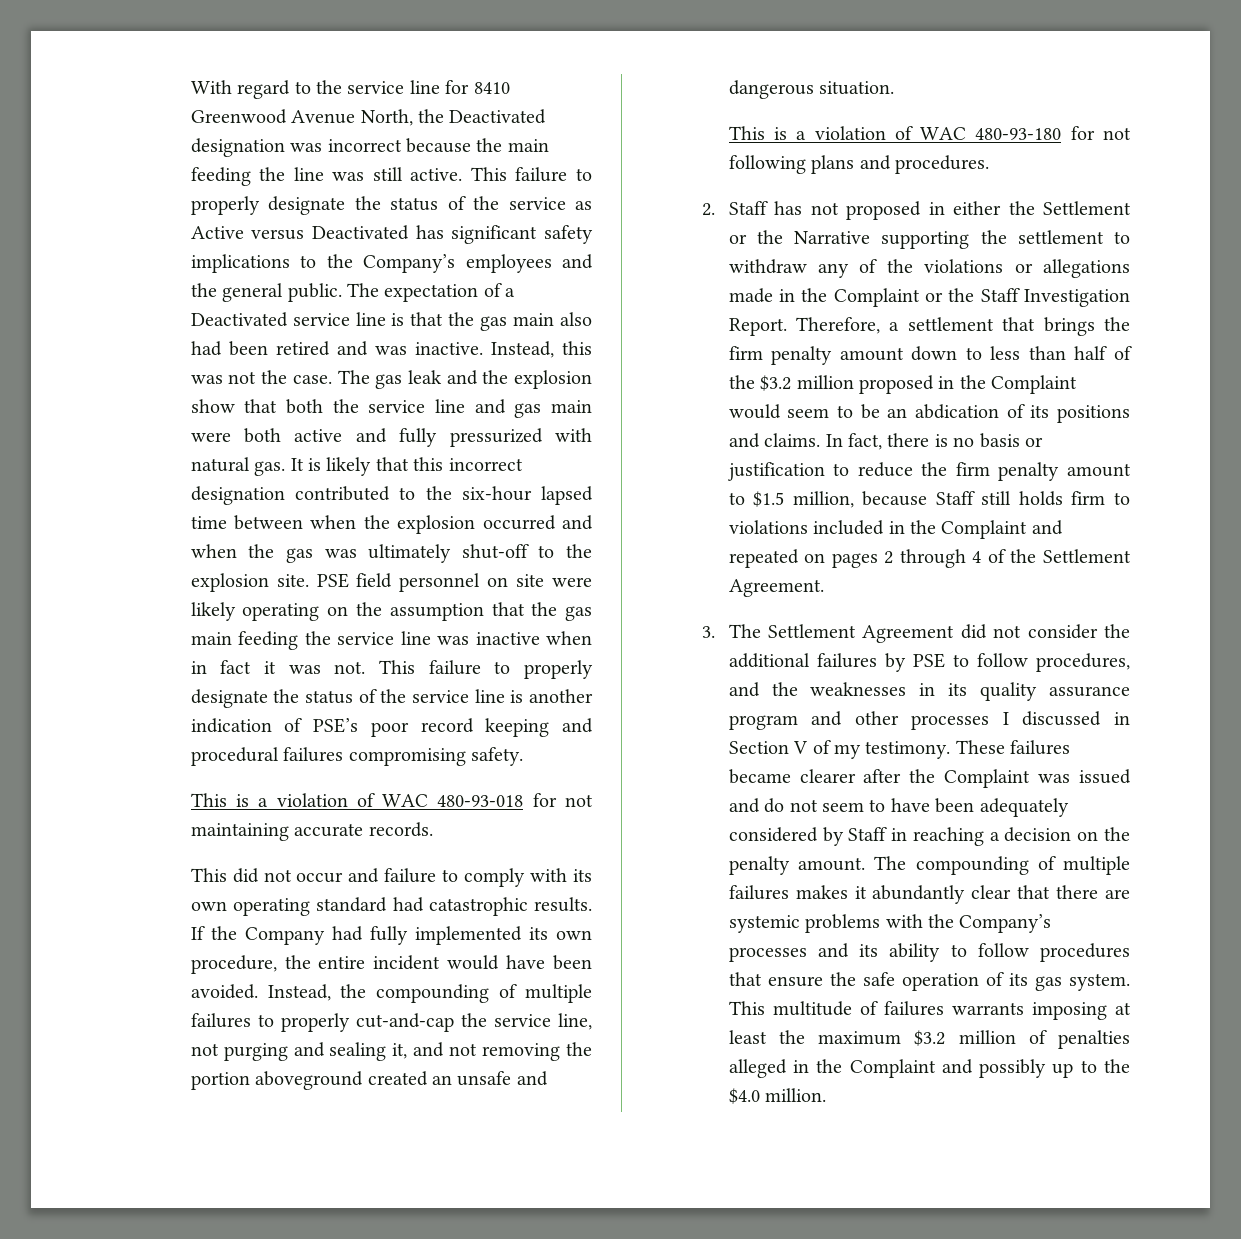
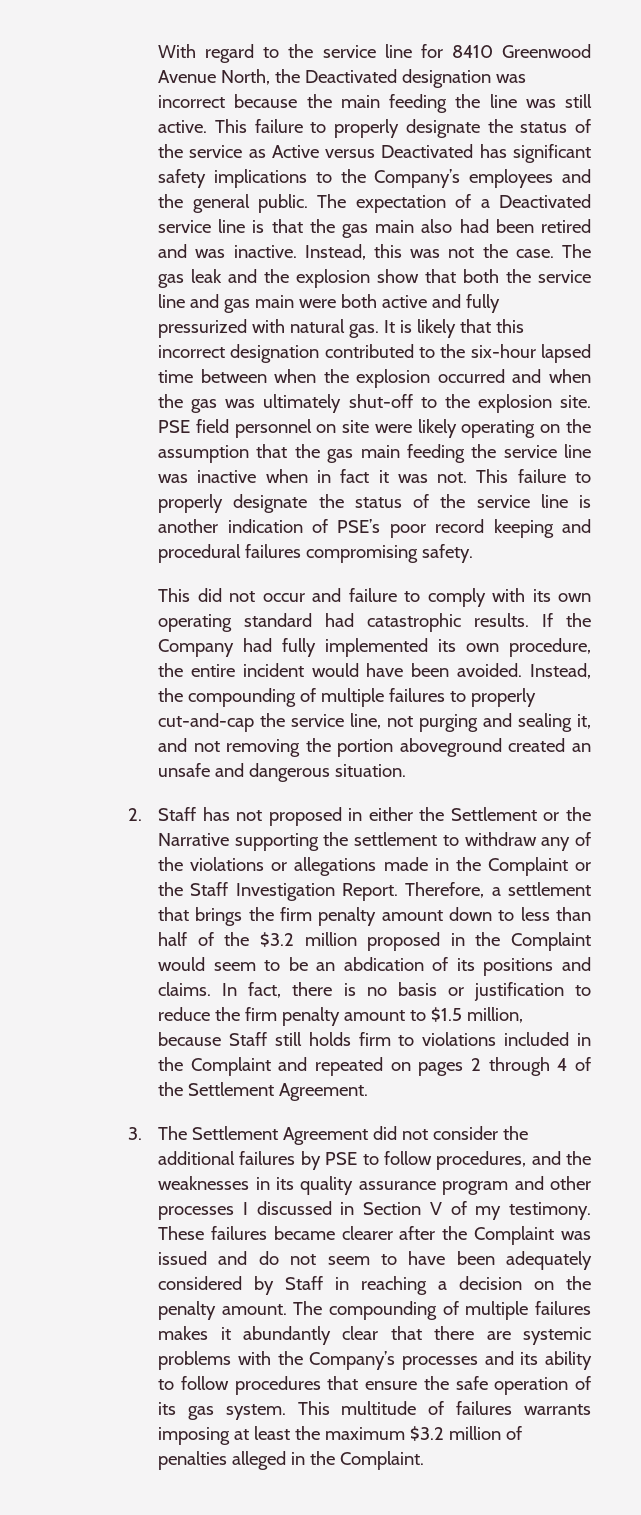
[190,793,593,807] [190,822,433,841] // This is a violation of WAC 480-93-018 for not maintaining accurate records. -> (474, 553) none
[728,126,1131,140] [728,155,989,174] // This is a violation of WAC 480-93-180 for not following plans and procedures. -> (407, 770) none
[849,1059,1130,1078] [728,1088,827,1104] Complaint and possibly up to the $4.0 million. -> [340,1451,425,1470] Complaint.

